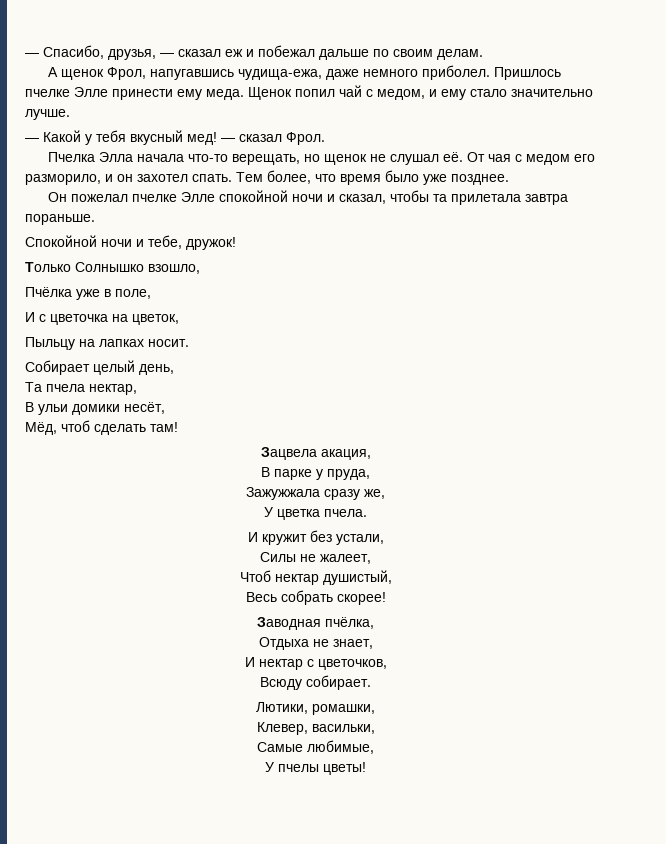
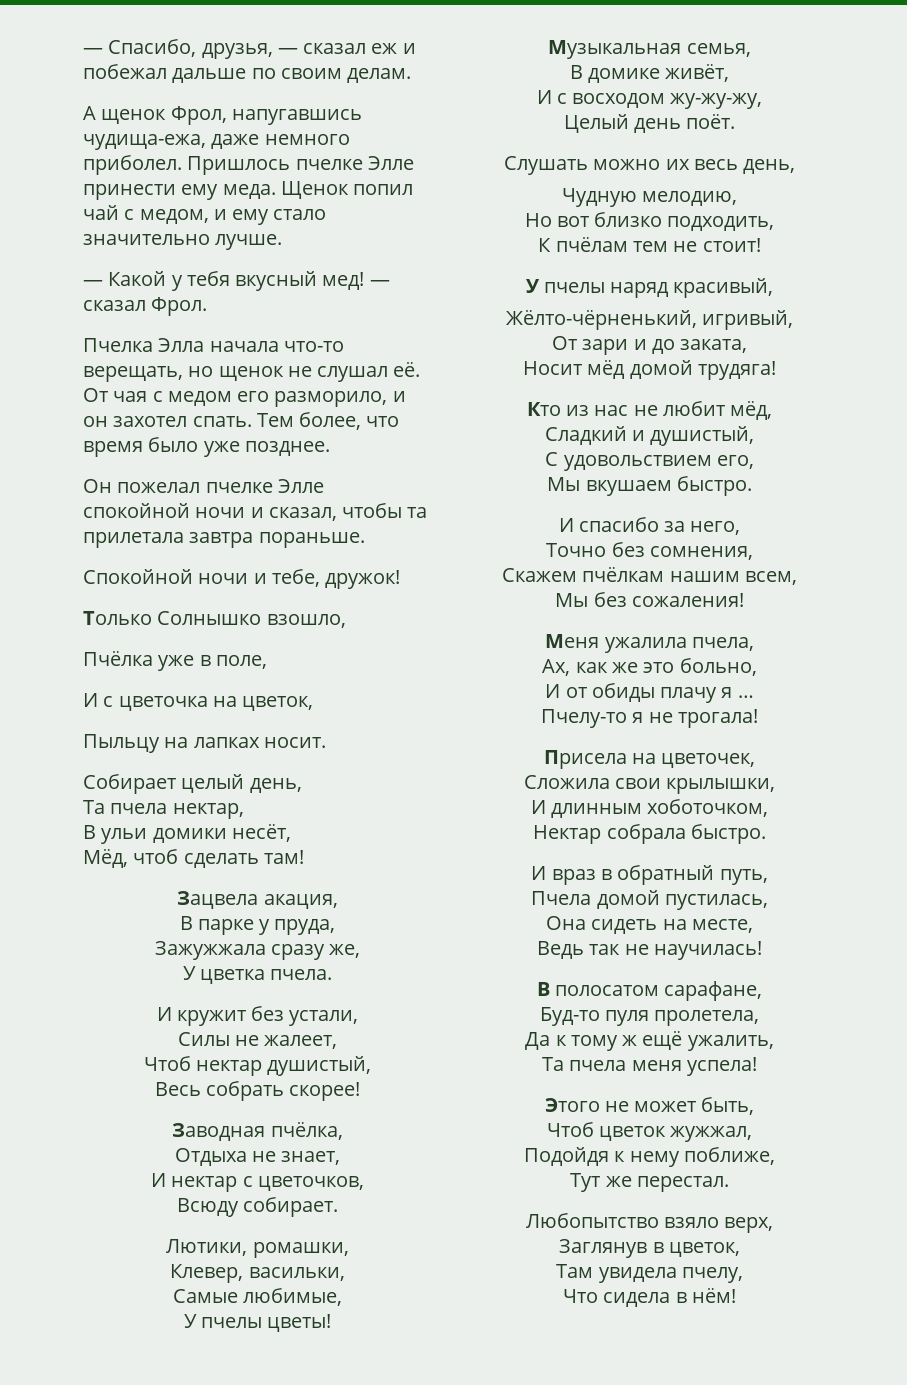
(366, 768) none -> [548,40,751,59] [569,64,730,83] [536,90,763,109] [563,114,736,133] [503,156,796,175] [561,188,738,207] [524,212,775,231] [538,237,761,252] [525,278,774,298] [505,310,794,330] [551,336,748,355] [523,360,776,380] [526,401,773,420] [544,426,755,446] [545,452,754,471] [547,476,752,496] [558,517,741,535] [546,542,753,560] [502,567,797,585] [555,592,744,607] [545,634,754,653] [542,658,757,676] [545,683,754,703] [541,709,758,728] [543,750,756,769] [523,775,776,794] [530,799,769,818] [533,824,766,844] [531,865,768,885] [531,890,768,910] [546,916,753,934] [537,941,762,960] [536,981,763,1001] [539,1007,760,1026] [525,1031,774,1051] [542,1057,757,1076] [544,1097,755,1115] [546,1122,753,1142] [524,1147,775,1167] [570,1173,729,1192] [525,1213,774,1233] [559,1239,740,1258] [556,1264,743,1283] [563,1288,736,1307] // Музыкальная семья, // В домике живёт, // И с восходом жу-жу-жу, // Целый день поёт. // Слушать можно их весь день, // Чудную мелодию, // Но вот близко подходить, // К пчёлам тем не стоит! // У пчелы наряд красивый, // Жёлто-чёрненький, игривый, // От зари и до заката, // Носит мёд домой трудяга! // Кто из нас не любит мёд, // Сладкий и душистый, // С удовольствием его, // Мы вкушаем быстро. // И спасибо за него, // Точно без сомнения, // Скажем пчёлкам нашим всем, // Мы без сожаления! // Меня ужалила пчела, // Ах, как же это больно, // И от обиды плачу я … // Пчелу-то я не трогала! // Присела на цветочек, // Сложила свои крылышки, // И длинным хоботочком, // Нектар собрала быстро. // И враз в обратный путь, // Пчела домой пустилась, // Она сидеть на месте, // Ведь так не научилась! // В полосатом сарафане, // Буд-то пуля пролетела, // Да к тому ж ещё ужалить, // Та пчела меня успела! // Этого не может быть, // Чтоб цветок жужжал, // Подойдя к нему поближе, // Тут же перестал. // Любопытство взяло верх, // Заглянув в цветок, // Там увидела пчелу, // Что сидела в нём!

